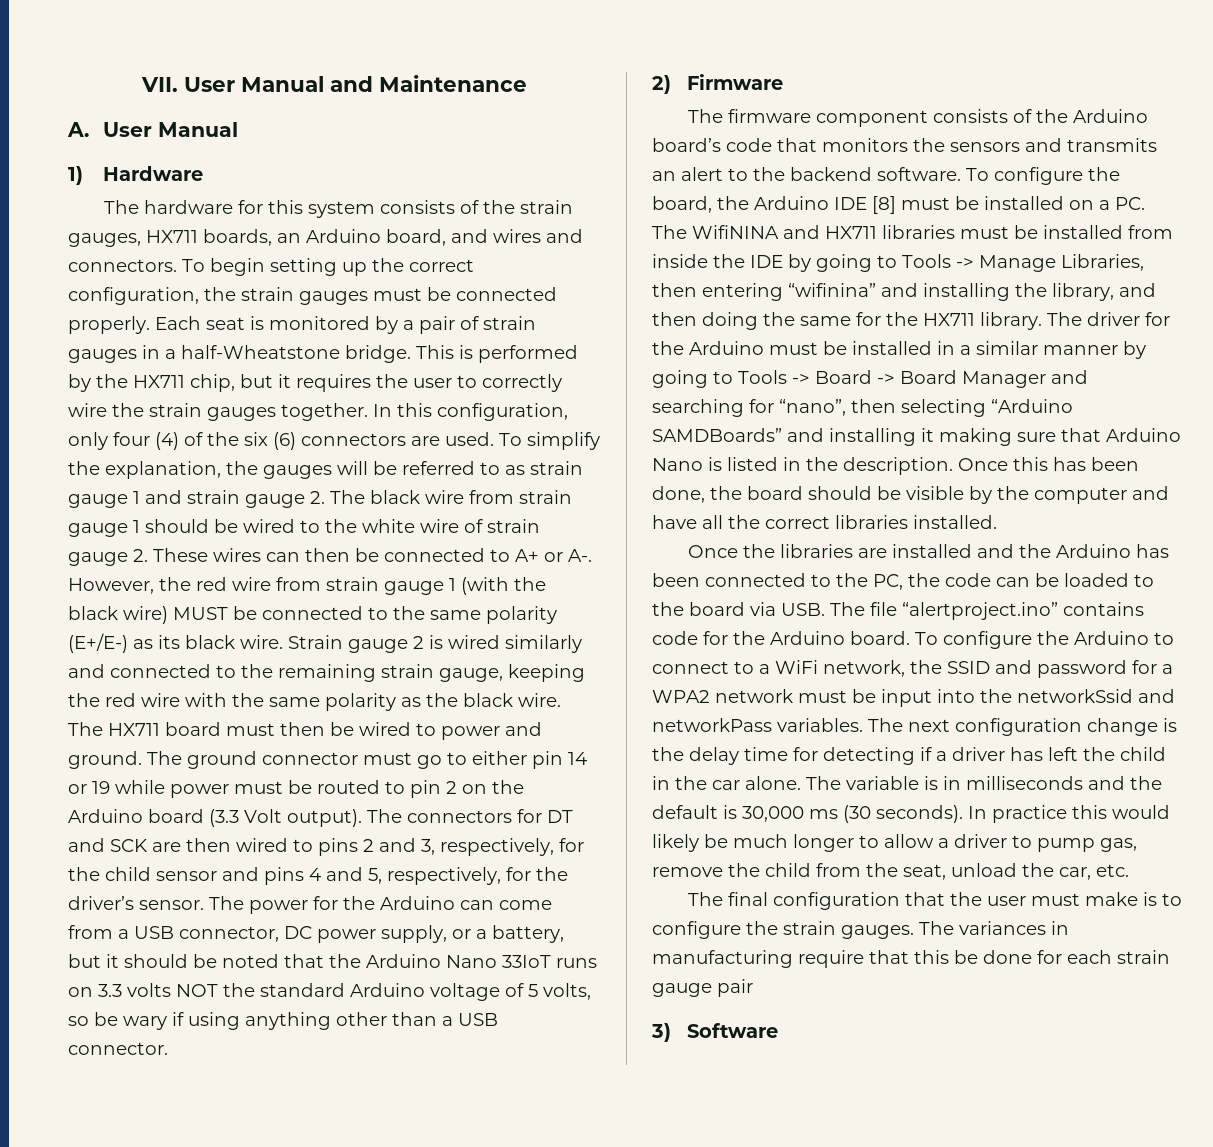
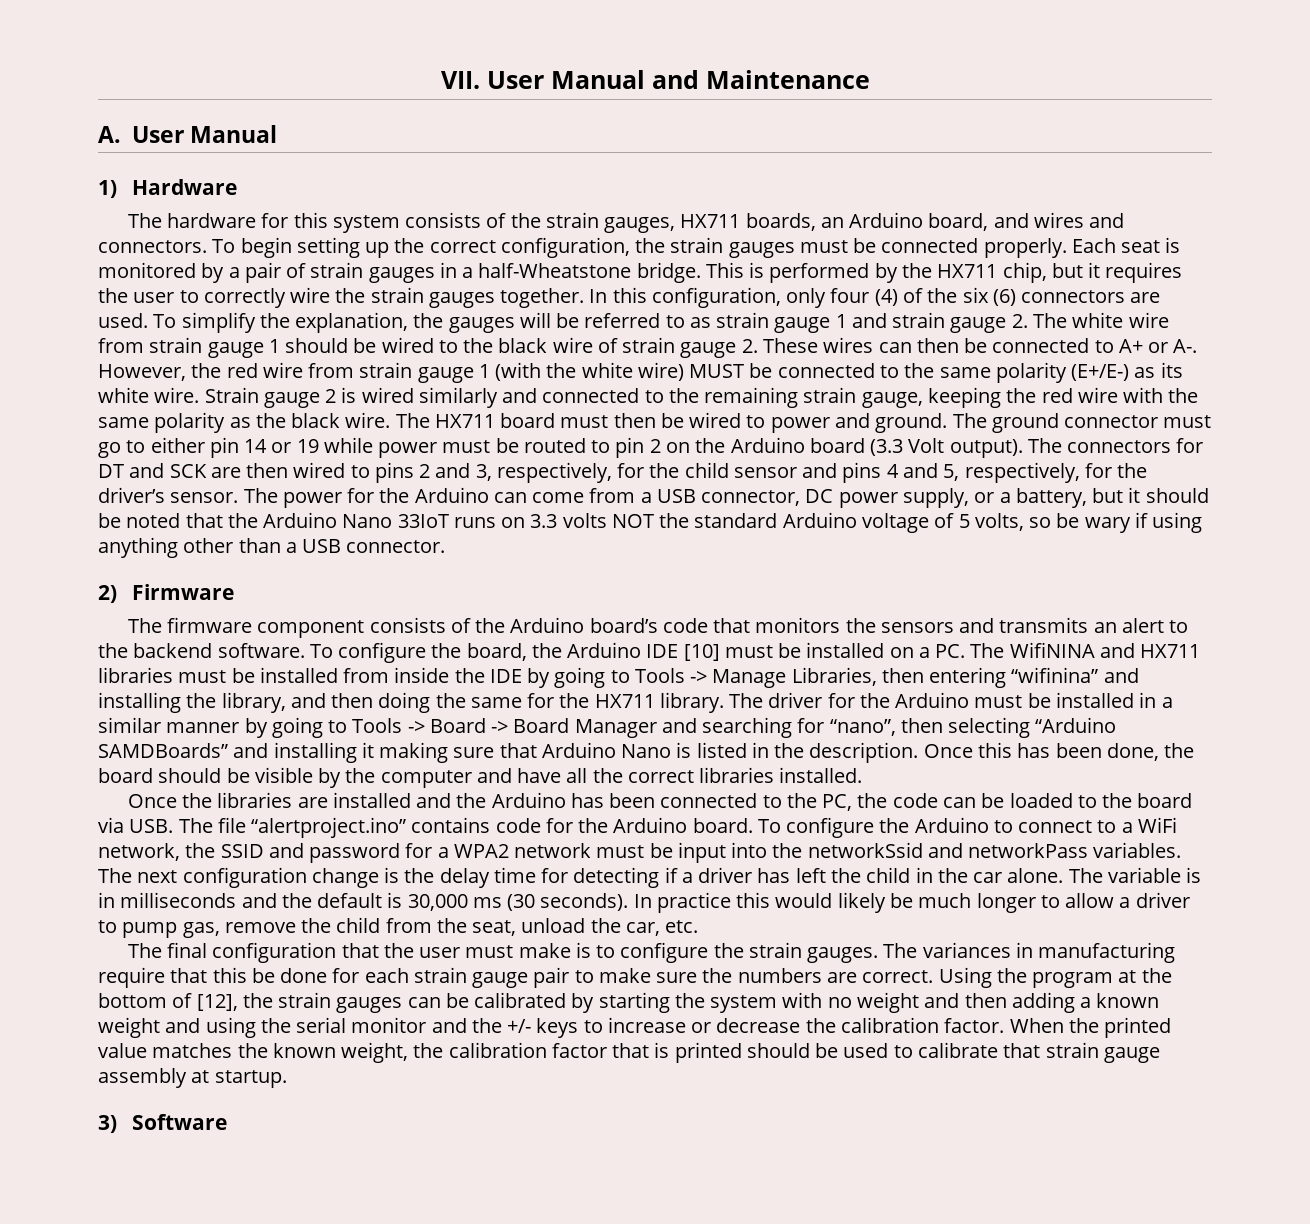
[370,490,420,504] black -> [1072,312,1124,328] white
[362,519,415,533] white -> [498,338,548,353] black
[68,606,118,620] black -> [581,362,633,378] white
[185,635,235,649] black -> [98,387,149,403] white
[872,196,896,214] [8] -> [683,644,720,661] [10]
(753, 988) none -> [574,967,1172,988] [98,992,1160,1013] [98,1017,1172,1038] [98,1042,1160,1063] [98,1068,287,1088] to make sure the numbers are correct. Using the program at the bottom of [12], the strain gauges can be calibrated by starting the system with no weight and then adding a known weight and using the serial monitor and the +/- keys to increase or decrease the calibration factor. When the printed value matches the known weight, the calibration factor that is printed should be used to calibrate that strain gauge assembly at startup.

